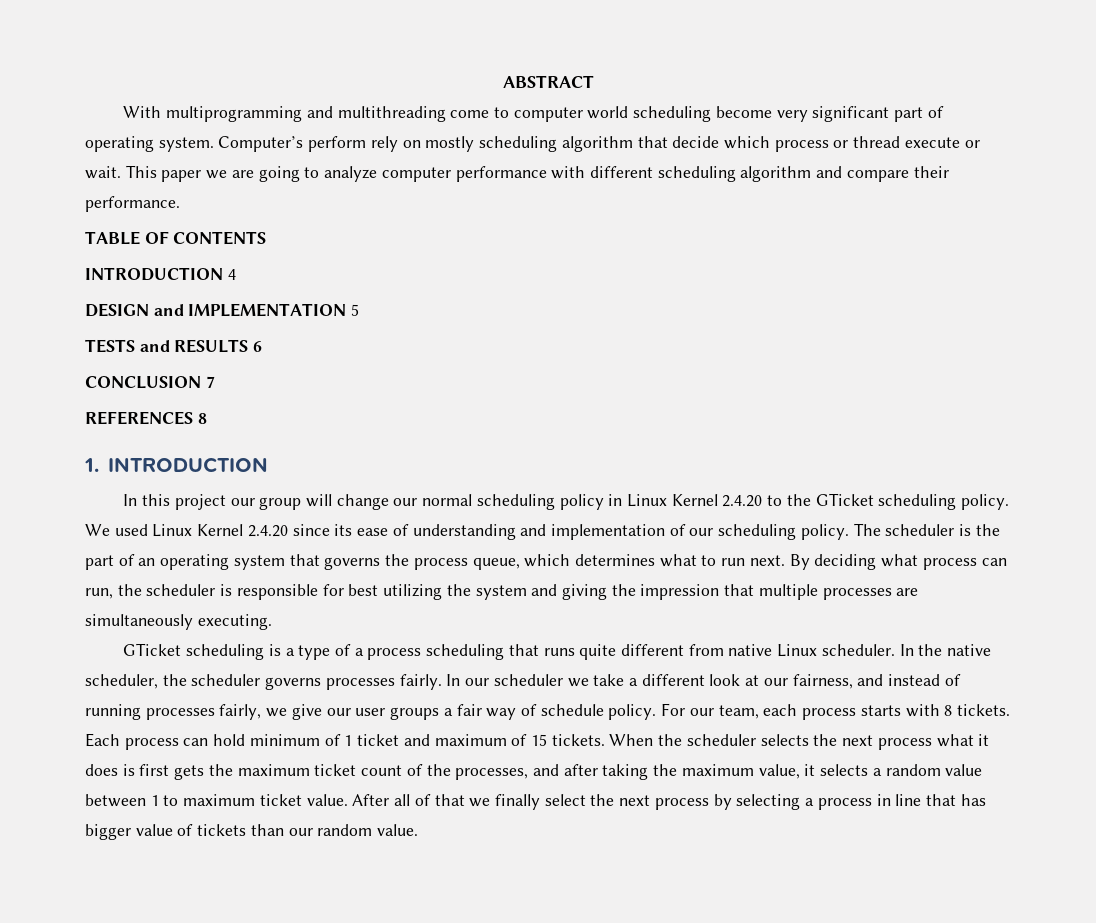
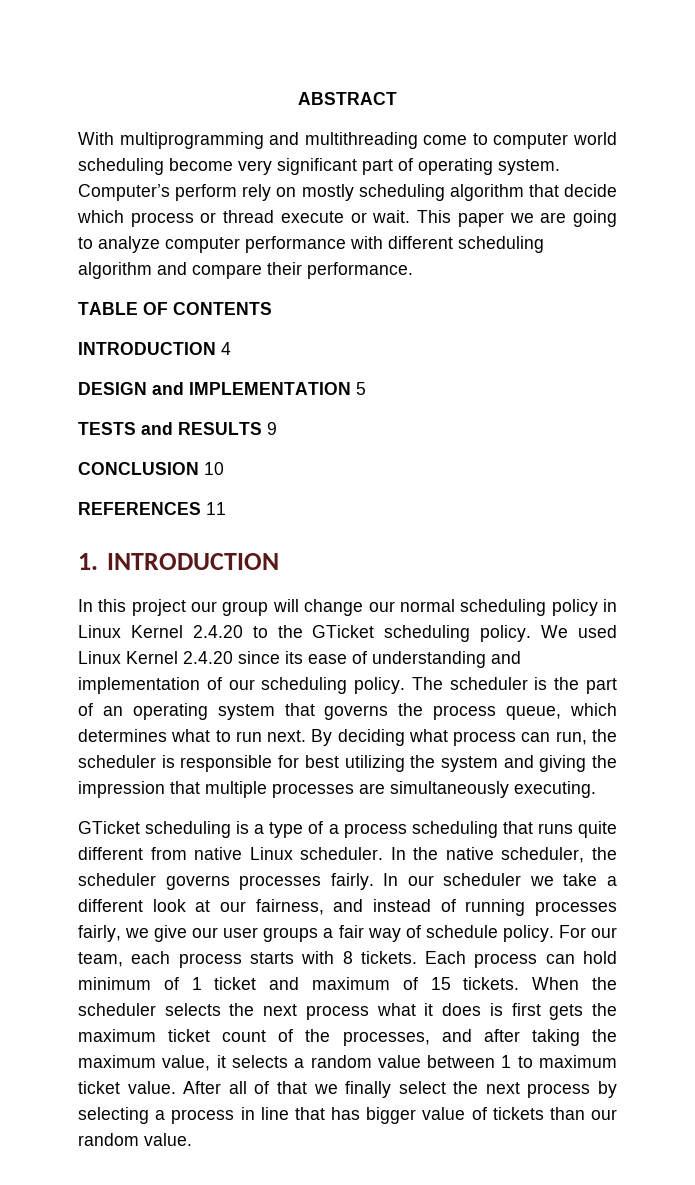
[253,341,263,352] 6 -> [267,422,277,435] 9
[205,376,215,388] 7 -> [204,462,224,475] 10
[197,413,207,424] 8 -> [206,502,226,515] 11

